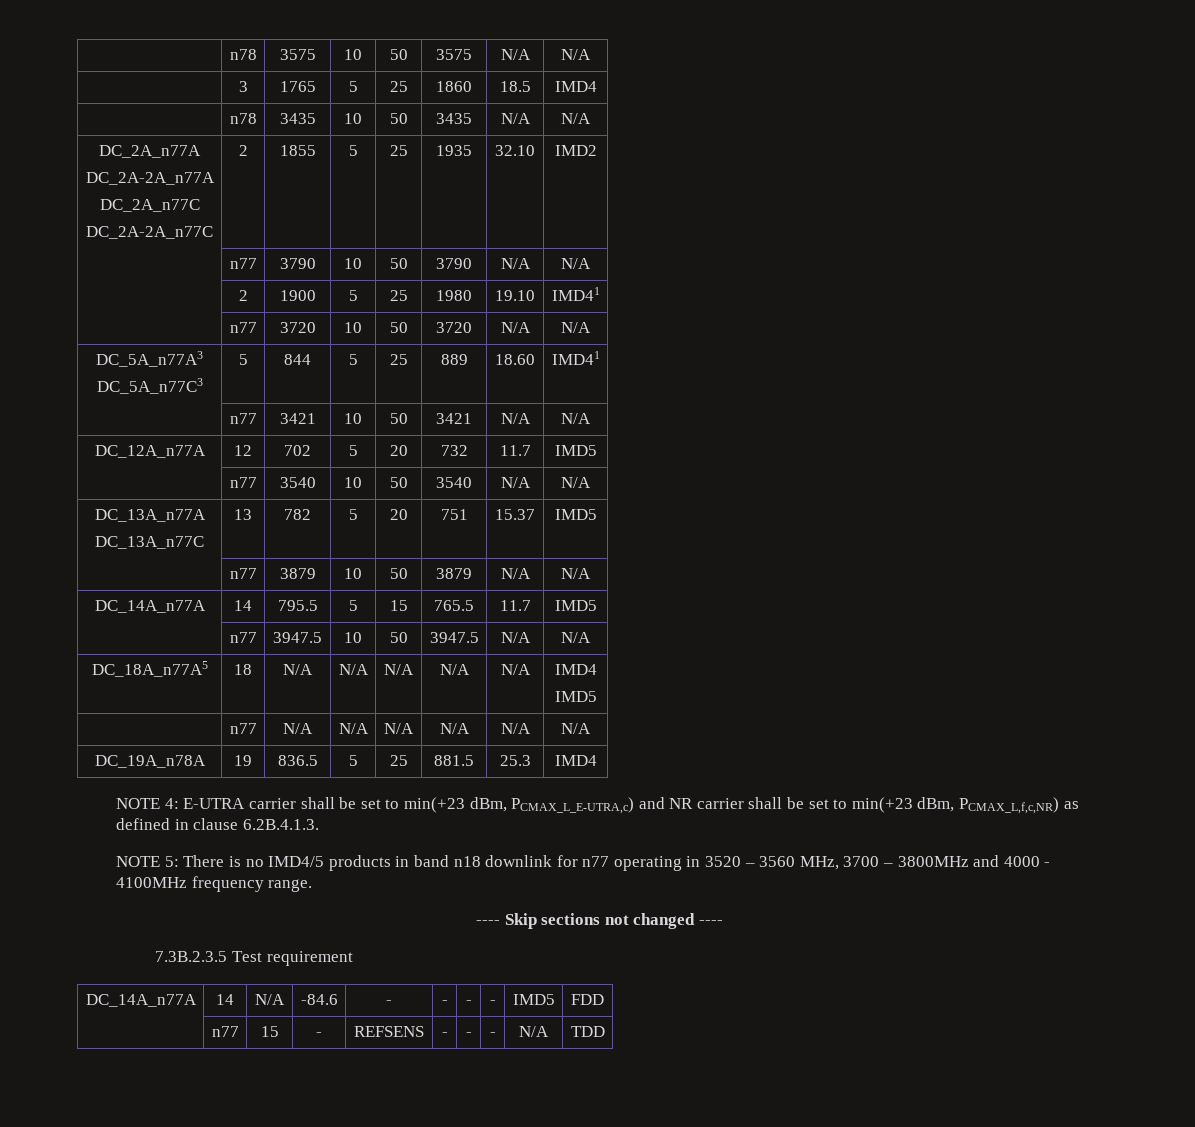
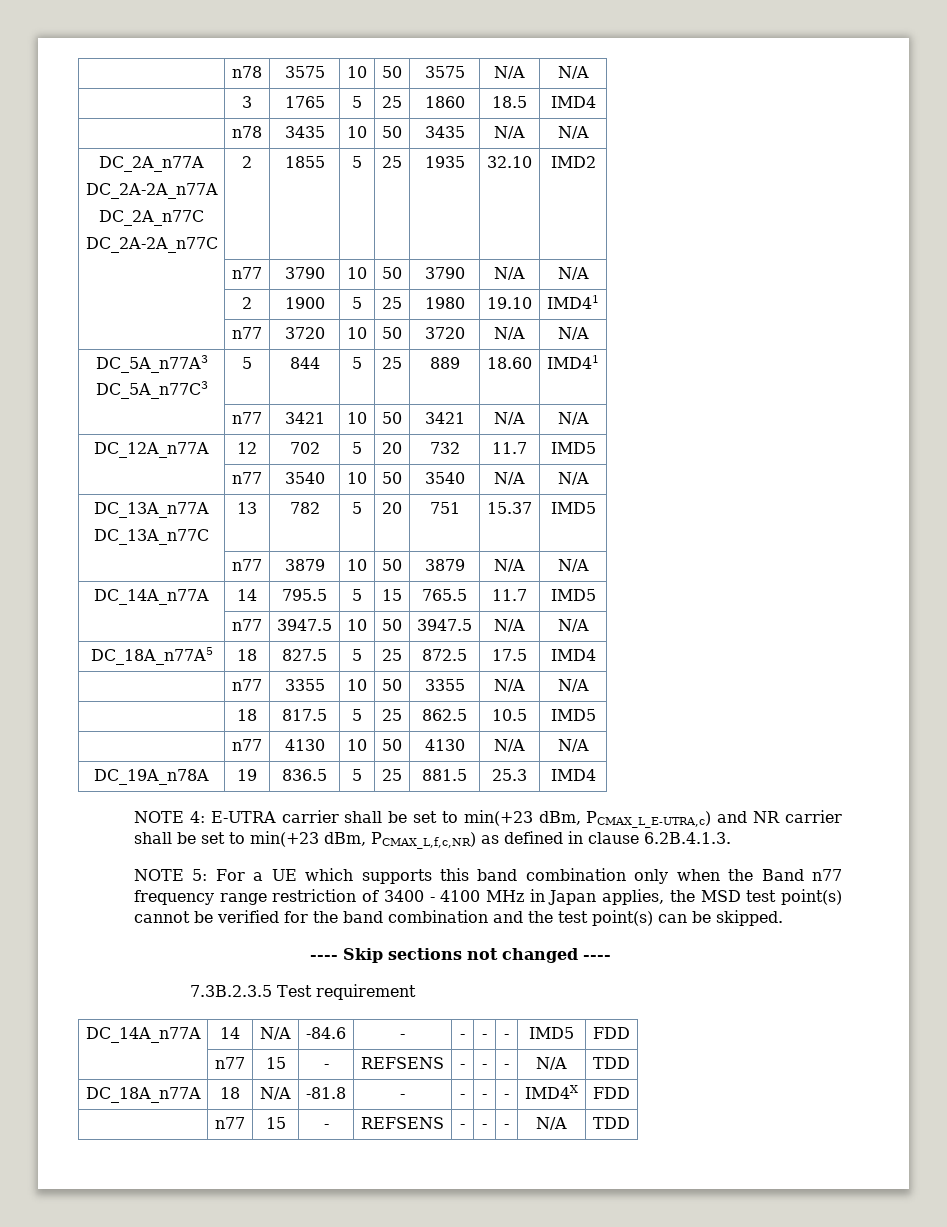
[283,664,313,675] [338,664,369,675] [384,664,414,675] [439,664,470,675] [500,664,531,675] [554,664,597,675] [554,691,597,702] [229,723,257,734] [283,723,313,734] [338,723,369,734] [384,723,414,734] [439,723,470,734] N/A | N/A | N/A | N/A | N/A | IMD4 // IMD5 // | n77 | N/A | N/A | N/A | N/A -> [282,649,327,661] [352,649,362,661] [382,649,402,661] [422,649,467,661] [492,649,527,661] [550,649,596,661] [232,679,262,691] [284,679,325,691] [347,679,367,691] [382,679,402,691] [424,679,465,691] [494,679,525,692] [557,679,589,692] [237,709,257,721] [282,709,327,721] [352,709,362,721] [382,709,402,721] [422,709,467,721] [492,709,527,721] [550,709,596,721] [232,739,262,751] [284,739,325,751] [347,739,367,751] [382,739,402,751] [424,739,465,751] 827.5 | 5 | 25 | 872.5 | 17.5 | IMD4 // | n77 | 3355 | 10 | 50 | 3355 | N/A | N/A // | 18 | 817.5 | 5 | 25 | 862.5 | 10.5 | IMD5 // | n77 | 4130 | 10 | 50 | 4130
[183,855,1051,871] [116,876,313,892] There is no IMD4/5 products in band n18 downlink for n77 operating in 3520 – 3560 MHz, 3700 – 3800MHz and 4000 - 4100MHz frequency range. -> [215,868,843,884] [133,889,842,905] [133,910,783,926] For a UE which supports this band combination only when the Band n77 frequency range restriction of 3400 - 4100 MHz in Japan applies, the MSD test point(s) cannot be verified for the band combination and the test point(s) can be skipped.
(605, 1031) none -> [85,1087,201,1103] [220,1087,240,1099] [260,1087,291,1100] [306,1087,346,1099] [400,1094,405,1099] [460,1094,465,1099] [482,1094,487,1099] [504,1094,509,1099] [525,1085,578,1099] [593,1087,630,1099] [215,1117,245,1129] [265,1117,286,1129] [323,1124,329,1129] [361,1117,444,1129] [460,1124,465,1129] [482,1124,487,1129] [504,1124,509,1129] [536,1117,567,1130] [593,1117,630,1129] // DC_18A_n77A | 18 | N/A | -81.8 | - | - | - | - | IMD4X | FDD // | n77 | 15 | - | REFSENS | - | - | - | N/A | TDD

